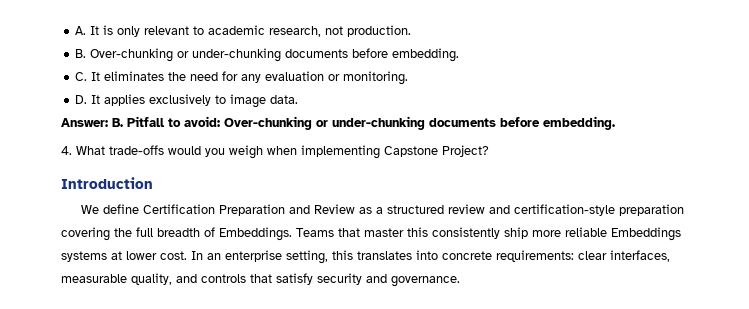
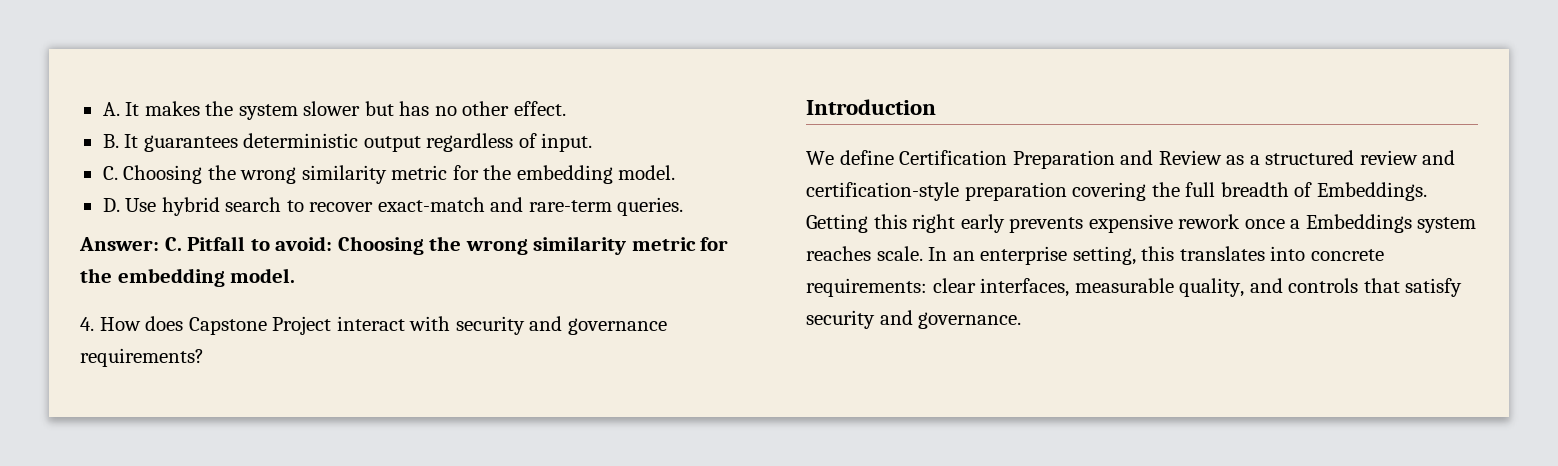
[103,25,412,37] [75,48,460,62] [75,71,409,85] [75,94,299,108] is only relevant to academic research, not production. // B. Over-chunking or under-chunking documents before embedding. // C. It eliminates the need for any evaluation or monitoring. // D. It applies exclusively to image data. -> [144,101,566,120] [102,133,593,152] [102,165,676,184] [102,197,684,216] makes the system slower but has no other effect. // B. It guarantees deterministic output regardless of input. // C. Choosing the wrong similarity metric for the embedding model. // D. Use hybrid search to recover exact-match and rare-term queries.
[112,118,123,127] B. -> [164,237,182,251] C.
[224,116,615,130] [61,145,489,159] Over-chunking or under-chunking documents before embedding. // 4. What trade-offs would you weigh when implementing Capstone Project? -> [337,236,729,255] [80,268,296,287] [80,316,667,335] [80,348,204,367] Choosing the wrong similarity metric for the embedding model. // 4. How does Capstone Project interact with security and governance requirements?
[296,227,681,241] [61,251,187,262] Teams that master this consistently ship more reliable Embeddings systems at lower cost. -> [806,214,1477,233] [806,246,923,261] Getting this right early prevents expensive rework once a Embeddings system reaches scale.

